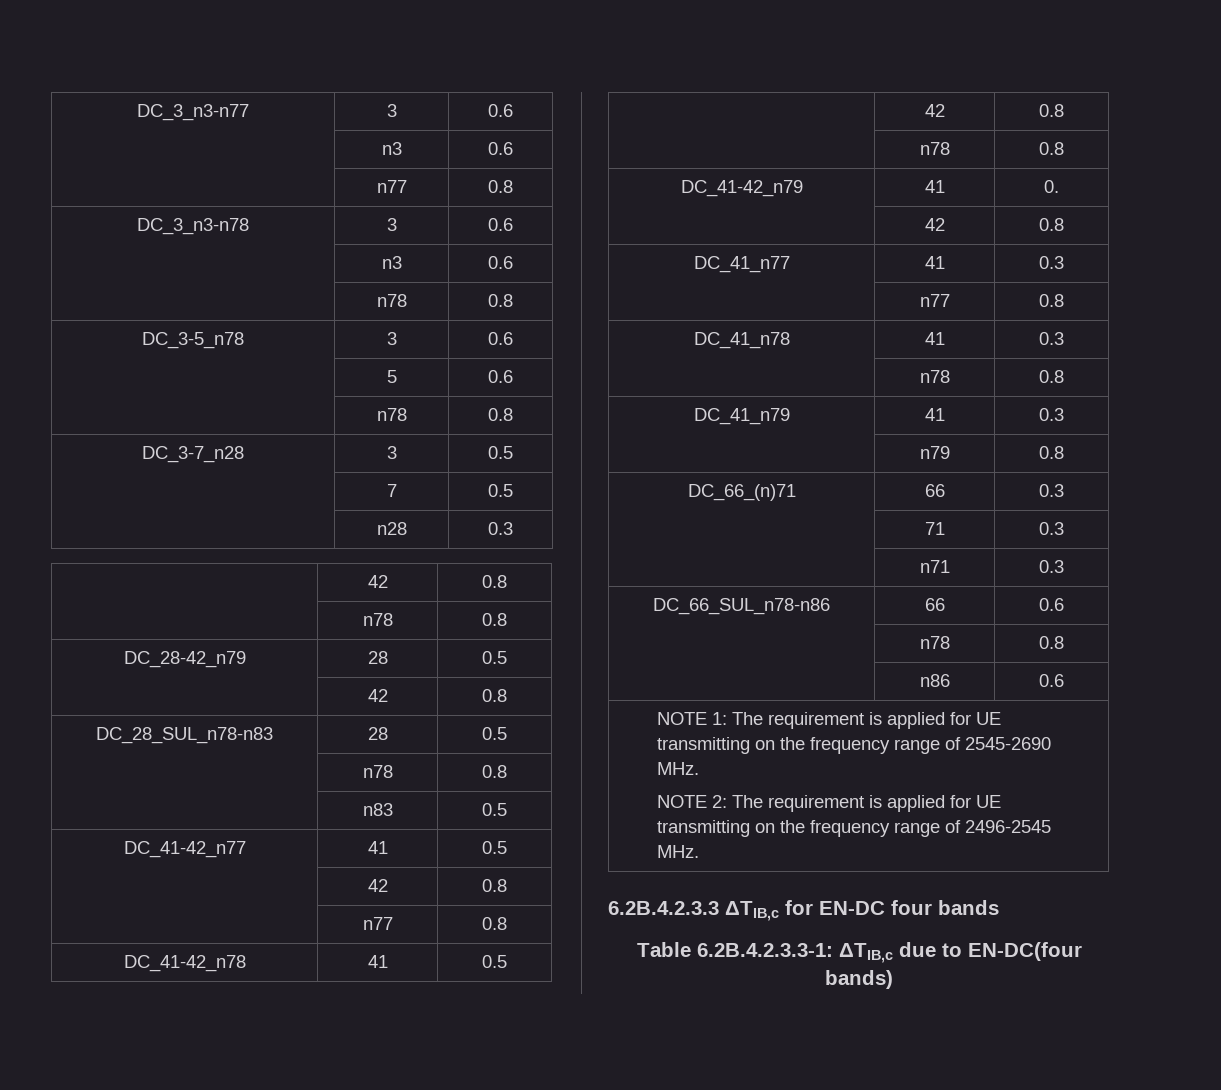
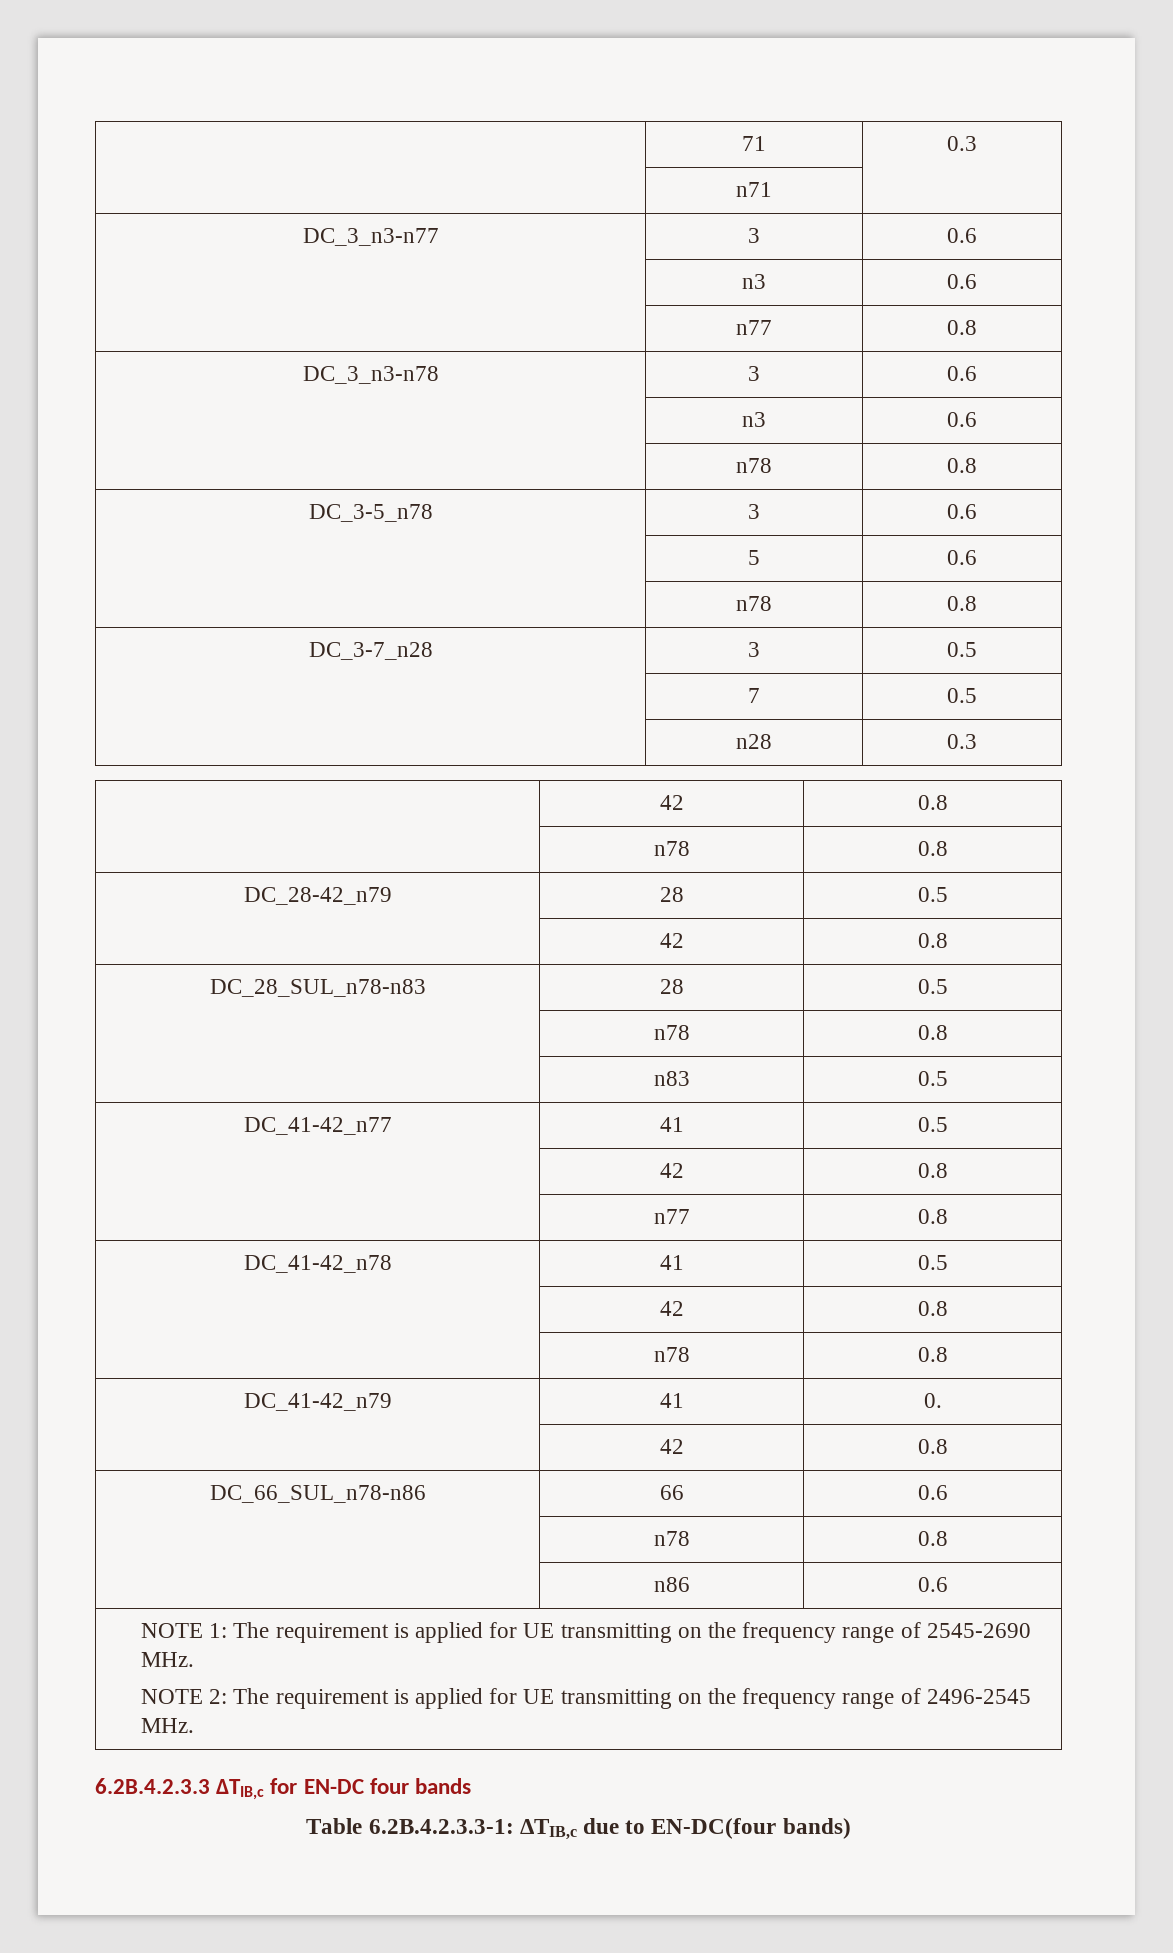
(137, 112) none -> [742,136,766,151] [947,136,977,151] [736,182,772,197] | 71 | 0.3 // | n71 | //
[693,256,790,273] [924,256,945,269] [1039,256,1064,269] [919,294,950,307] [1039,294,1064,307] [693,332,790,349] [924,332,945,345] [1039,332,1064,345] [919,370,950,383] [1039,370,1064,383] [693,408,790,425] [924,408,945,421] [1039,408,1064,421] [919,446,950,459] [1039,446,1064,459] [687,484,796,501] [924,484,945,497] [1039,484,1064,497] [924,522,945,535] [1039,522,1064,535] [919,560,950,573] [1039,560,1064,573] // DC_41_n77 | 41 | 0.3 // | n77 | 0.8 // DC_41_n78 | 41 | 0.3 // | n78 | 0.8 // DC_41_n79 | 41 | 0.3 // | n79 | 0.8 // DC_66_(n)71 | 66 | 0.3 // | 71 | 0.3 // | n71 | 0.3 -> (948, 1446) none

